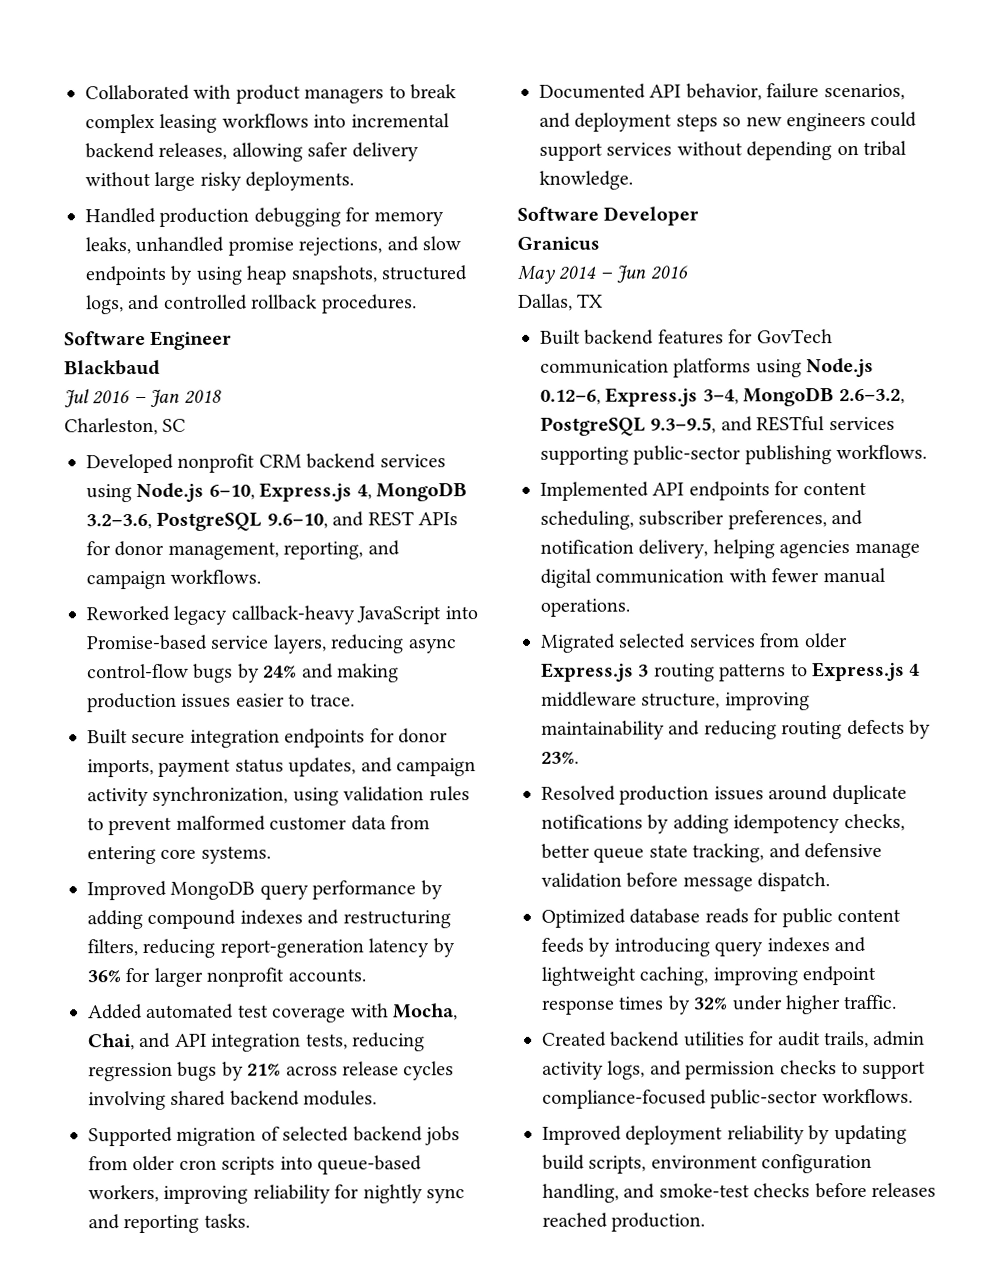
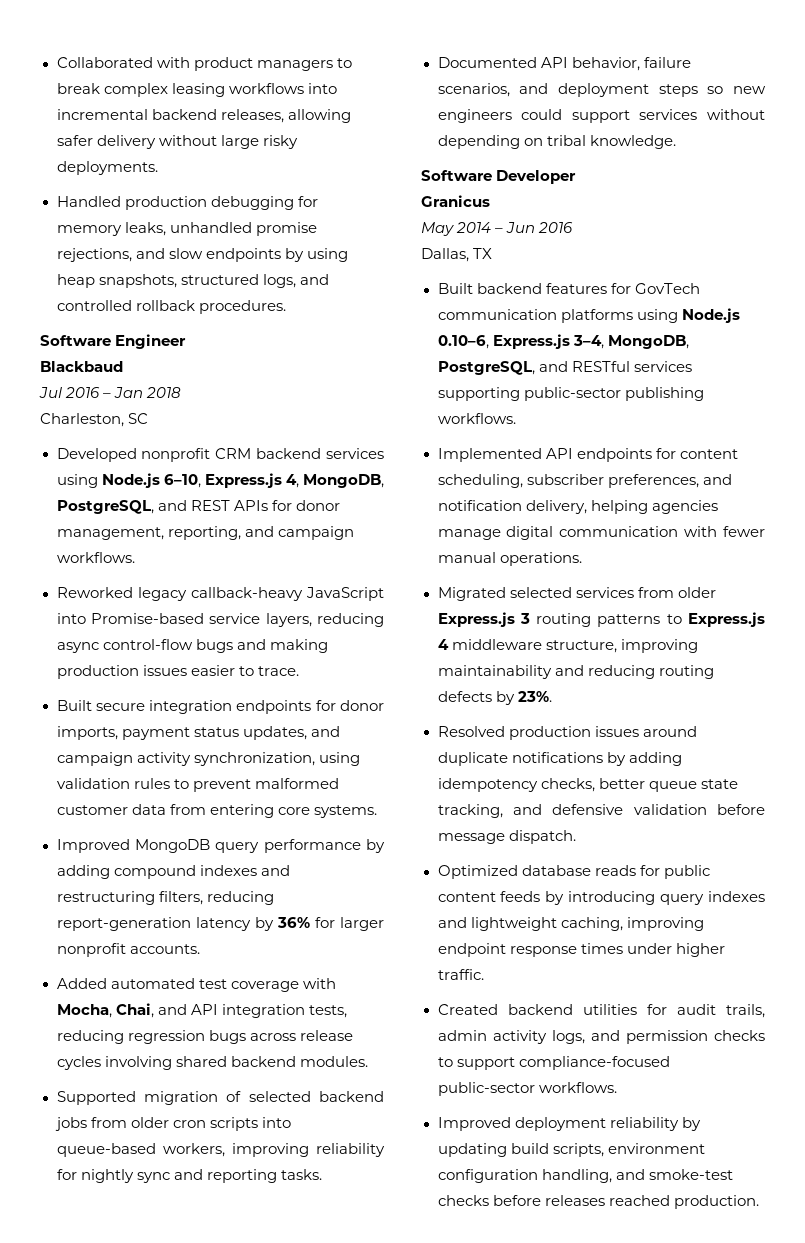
[376,482,467,502] [86,511,328,531] MongoDB 3.2–3.6, PostgreSQL 9.6–10, -> [303,474,384,488] [56,500,154,514] MongoDB, PostgreSQL,
[237,663,298,683] by 24% -> (233, 646) none
[221,1061,282,1081] by 21% -> (246, 1037) none
[540,389,601,405] 0.12–6, -> [437,335,489,349] 0.10–6,
[743,387,905,407] [540,416,717,436] MongoDB 2.6–3.2, PostgreSQL 9.3–9.5, -> [607,335,689,349] [437,361,535,375] MongoDB, PostgreSQL,
[667,995,729,1015] by 32% -> (623, 948) none

